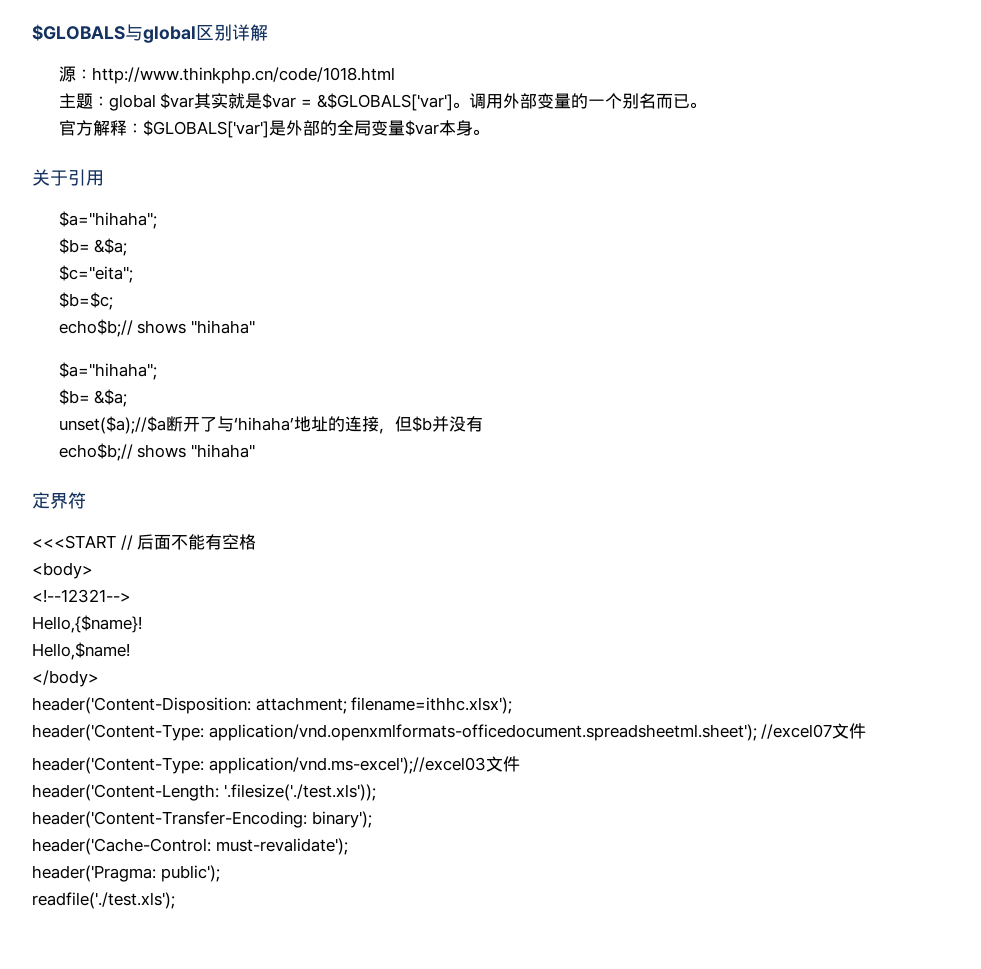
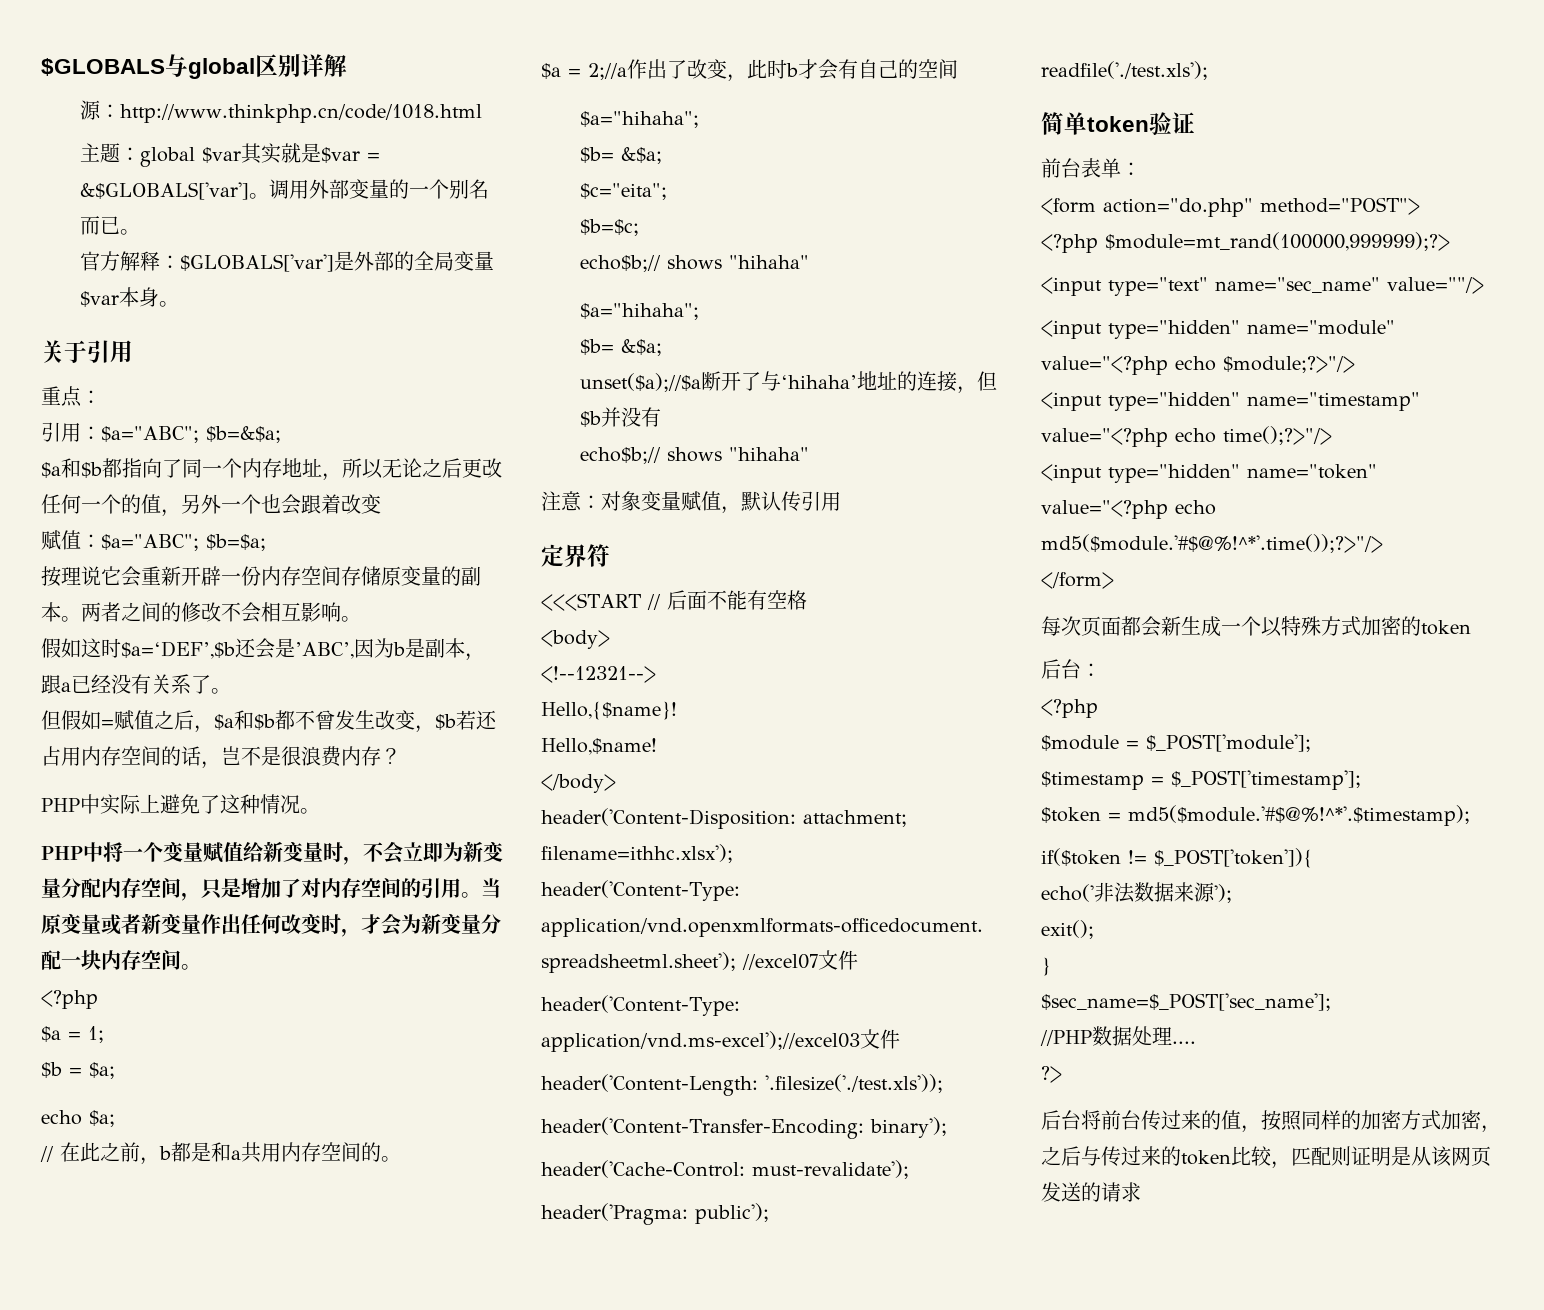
(104, 178) none -> [41,386,101,407] [41,422,281,443] [41,458,502,481] [41,494,381,517] [41,530,266,551] [41,566,481,587] [41,602,361,623] [41,638,485,661] [41,674,231,694] [41,710,497,733] [41,746,401,769] [41,794,320,815] [41,841,504,865] [41,878,501,901] [41,913,501,937] [41,950,201,970] [41,990,98,1009] [41,1026,104,1043] [41,1062,115,1079] [41,1110,115,1127] [40,1142,401,1165] [541,59,958,82] // 重点： // 引用：$a="ABC"; $b=&$a; // $a和$b都指向了同一个内存地址，所以无论之后更改任何一个的值，另外一个也会跟着改变 // 赋值：$a="ABC"; $b=$a; // 按理说它会重新开辟一份内存空间存储原变量的副本。两者之间的修改不会相互影响。 // 假如这时$a=‘DEF’,$b还会是’ABC’,因为b是副本，跟a已经没有关系了。 // 但假如=赋值之后，$a和$b都不曾发生改变，$b若还占用内存空间的话，岂不是很浪费内存？ // PHP中实际上避免了这种情况。 // PHP中将一个变量赋值给新变量时，不会立即为新变量分配内存空间，只是增加了对内存空间的引用。当原变量或者新变量作出任何改变时，才会为新变量分配一块内存空间。 // <?php // $a = 1; // $b = $a; // echo $a; // // 在此之前，b都是和a共用内存空间的。 // $a = 2;//a作出了改变，此时b才会有自己的空间
(255, 451) none -> [541,491,841,514] // 注意：对象变量赋值，默认传引用
(175, 900) none -> [1041,112,1195,135] [1041,158,1141,178] [1041,197,1420,217] [1041,232,1450,253] [1041,277,1484,296] [1041,320,1395,339] [1041,356,1355,375] [1041,392,1420,411] [1041,426,1332,447] [1041,464,1377,483] [1041,500,1216,519] [1041,534,1383,553] [1041,572,1114,589] [1041,616,1471,637] [1041,659,1101,679] [1041,699,1098,718] [1041,734,1311,752] [1041,770,1361,790] [1041,805,1470,826] [1041,848,1313,868] [1041,882,1232,903] [1041,920,1094,939] [1041,957,1051,976] [1041,993,1331,1011] [1040,1026,1196,1046] [1041,1066,1062,1083] [1041,1110,1501,1133] [1041,1146,1491,1169] [1041,1182,1141,1202] // 简单token验证 // 前台表单： // <form action="do.php" method="POST"> // <?php $module=mt_rand(100000,999999);?> // <input type="text" name="sec_name" value=""/> // <input type="hidden" name="module" value="<?php echo $module;?>"/> // <input type="hidden" name="timestamp" value="<?php echo time();?>"/> // <input type="hidden" name="token" value="<?php echo md5($module.'#$@%!^*'.time());?>"/> // </form> // 每次页面都会新生成一个以特殊方式加密的token // 后台： // <?php // $module = $_POST['module']; // $timestamp = $_POST['timestamp']; // $token = md5($module.'#$@%!^*'.$timestamp); // if($token != $_POST['token']){ // echo('非法数据来源'); // exit(); // } // $sec_name=$_POST['sec_name']; // //PHP数据处理.... // ?> // 后台将前台传过来的值，按照同样的加密方式加密，之后与传过来的token比较，匹配则证明是从该网页发送的请求

